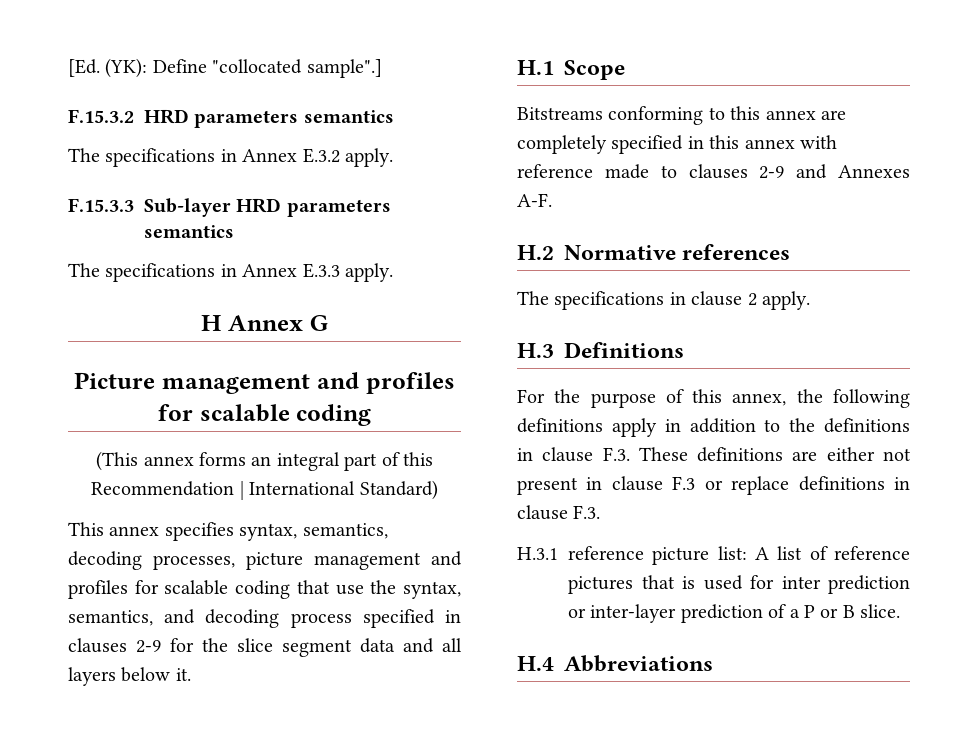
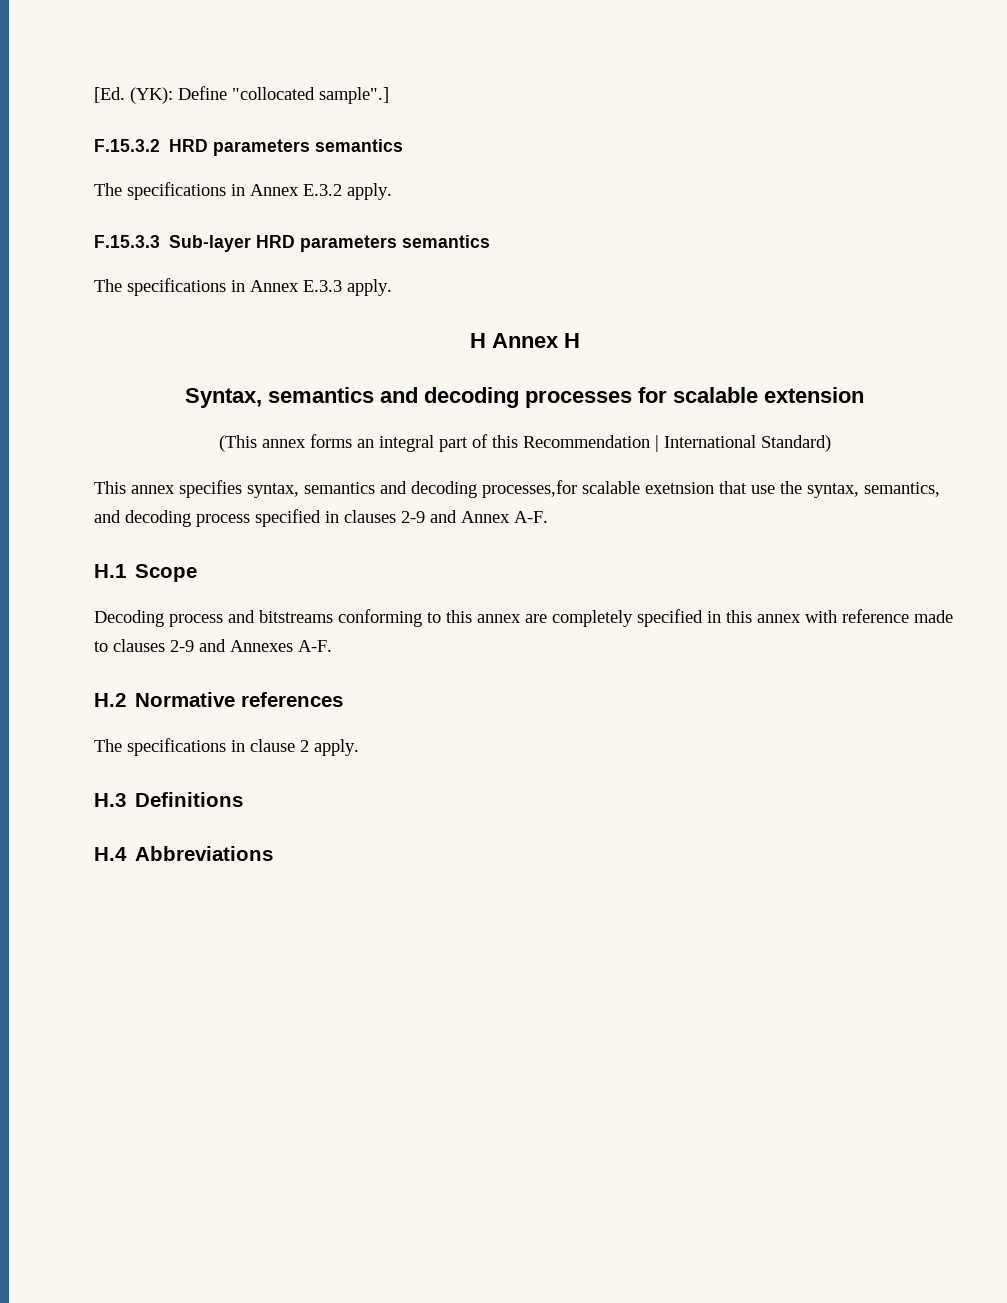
[309,315,328,331] [74,372,455,394] [157,404,372,426] G // Picture management and profiles for scalable coding -> [563,333,580,348] [185,387,864,408] H // Syntax, semantics and decoding processes for scalable extension
[302,523,388,539] [68,551,462,570] [68,580,291,599] semantics, decoding processes, picture management and profiles for scalable coding -> [304,480,714,498] semantics and decoding processes,for scalable exetnsion
[170,638,462,657] [68,667,191,686] [517,60,625,80] [517,107,603,120] for the slice segment data and all layers below it. // H.1 Scope // Bitstreams -> [430,510,548,523] [94,564,198,582] [94,610,333,627] and Annex A-F. // H.1 Scope // Decoding process and bitstreams
[517,389,910,408] [517,418,910,437] [517,447,911,462] [517,476,910,495] [517,505,601,520] [517,546,910,565] [568,575,910,594] [568,604,901,623] // For the purpose of this annex, the following definitions apply in addition to the definitions in clause F.3. These definitions are either not present in clause F.3 or replace definitions in clause F.3. // H.3.1 reference picture list: A list of reference pictures that is used for inter prediction or inter-layer prediction of a P or B slice. -> (244, 799) none

